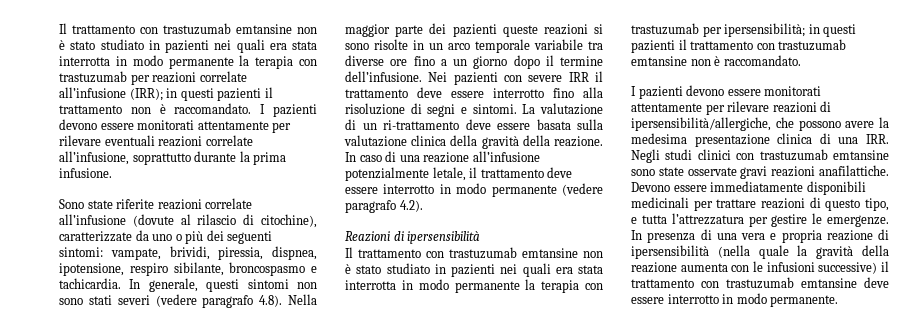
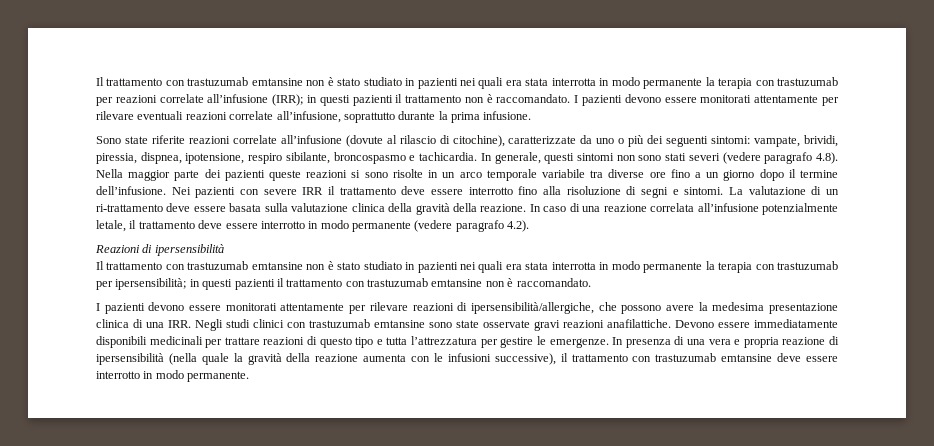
(470, 157) none -> [650,203,695,212] correlata
[865,198,889,211] tipo, -> [355,337,374,348] tipo
[818,262,878,274] successive) -> [494,353,556,365] successive),

